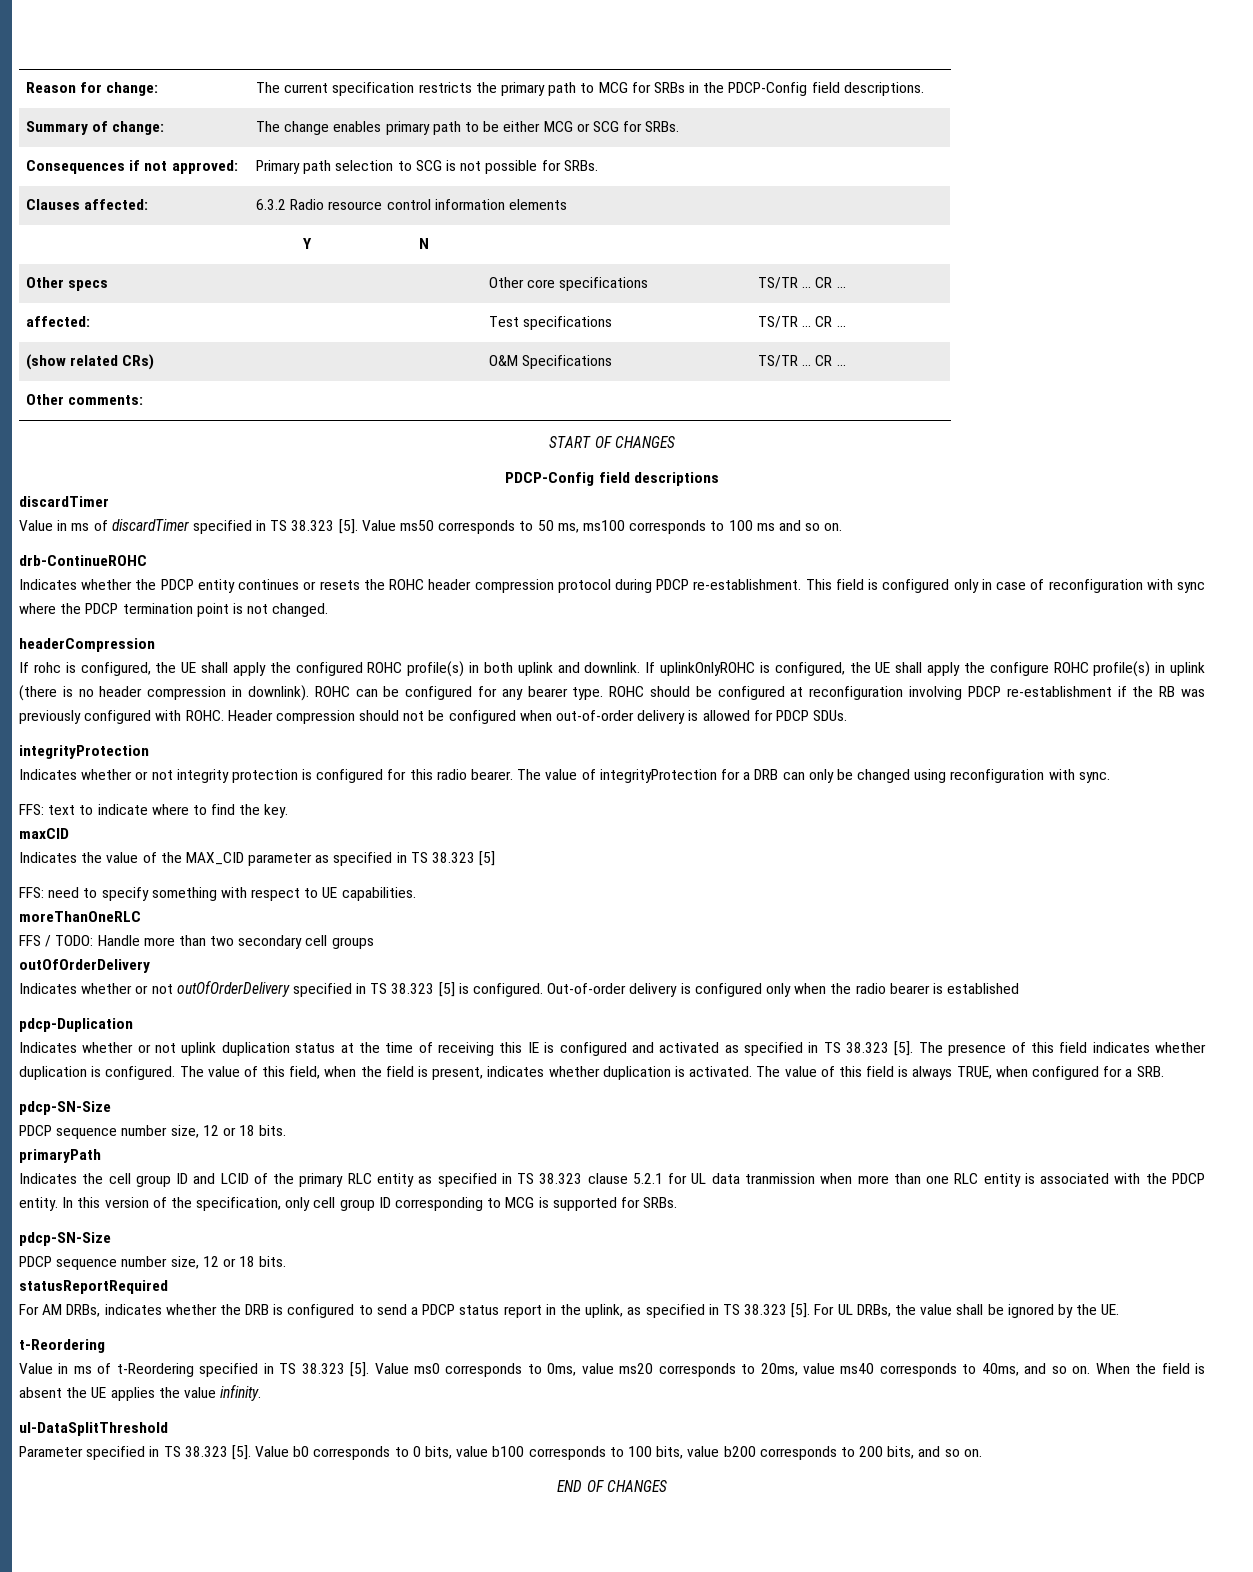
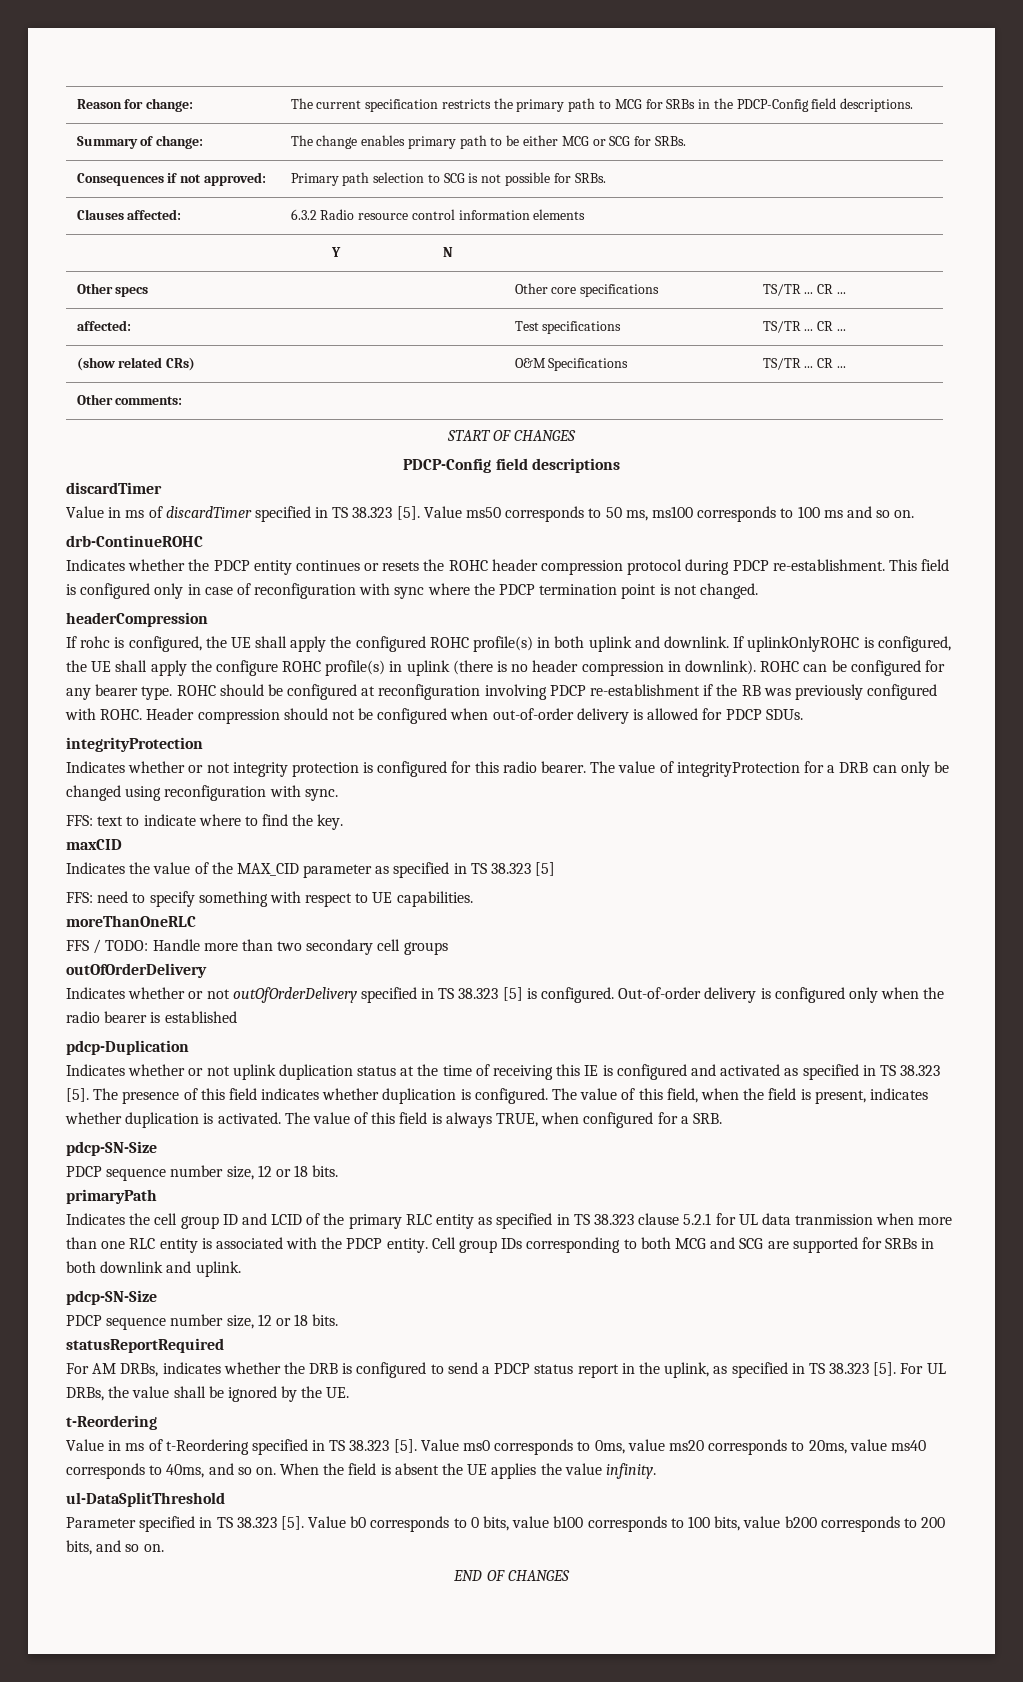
[62,1197,678,1211] In this version of the specification, only cell group ID corresponding to MCG is supported for SRBs. -> [431,1237,935,1253] [66,1261,241,1277] Cell group IDs corresponding to both MCG and SCG are supported for SRBs in both downlink and uplink.

